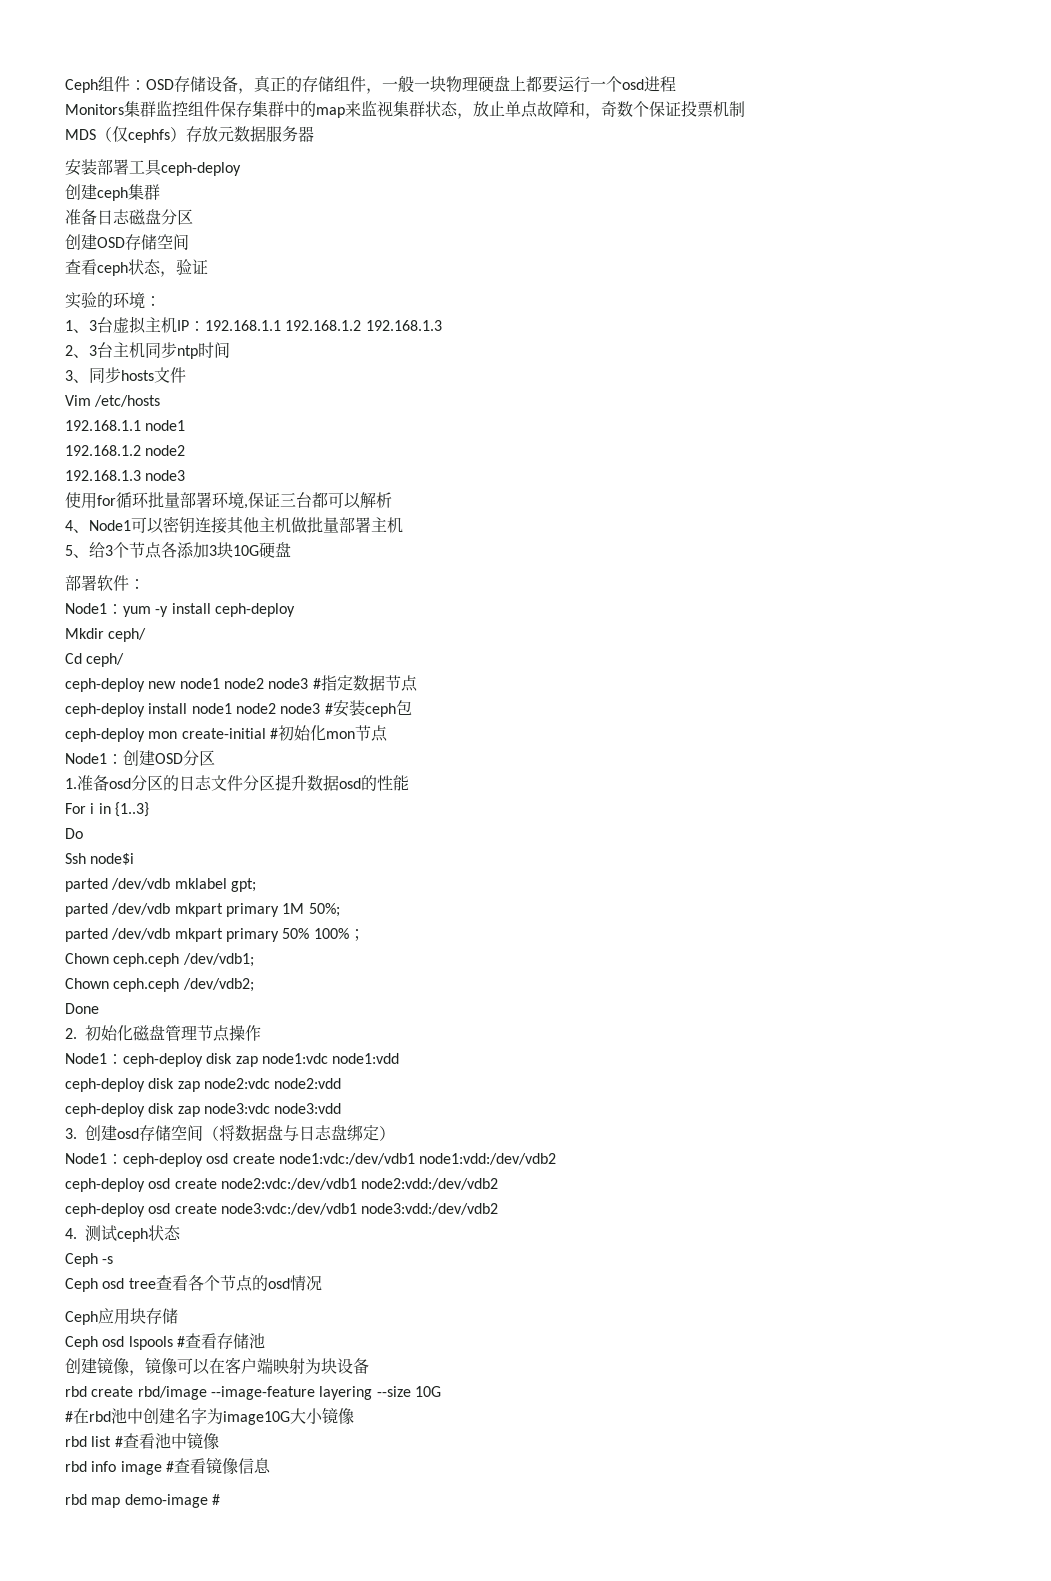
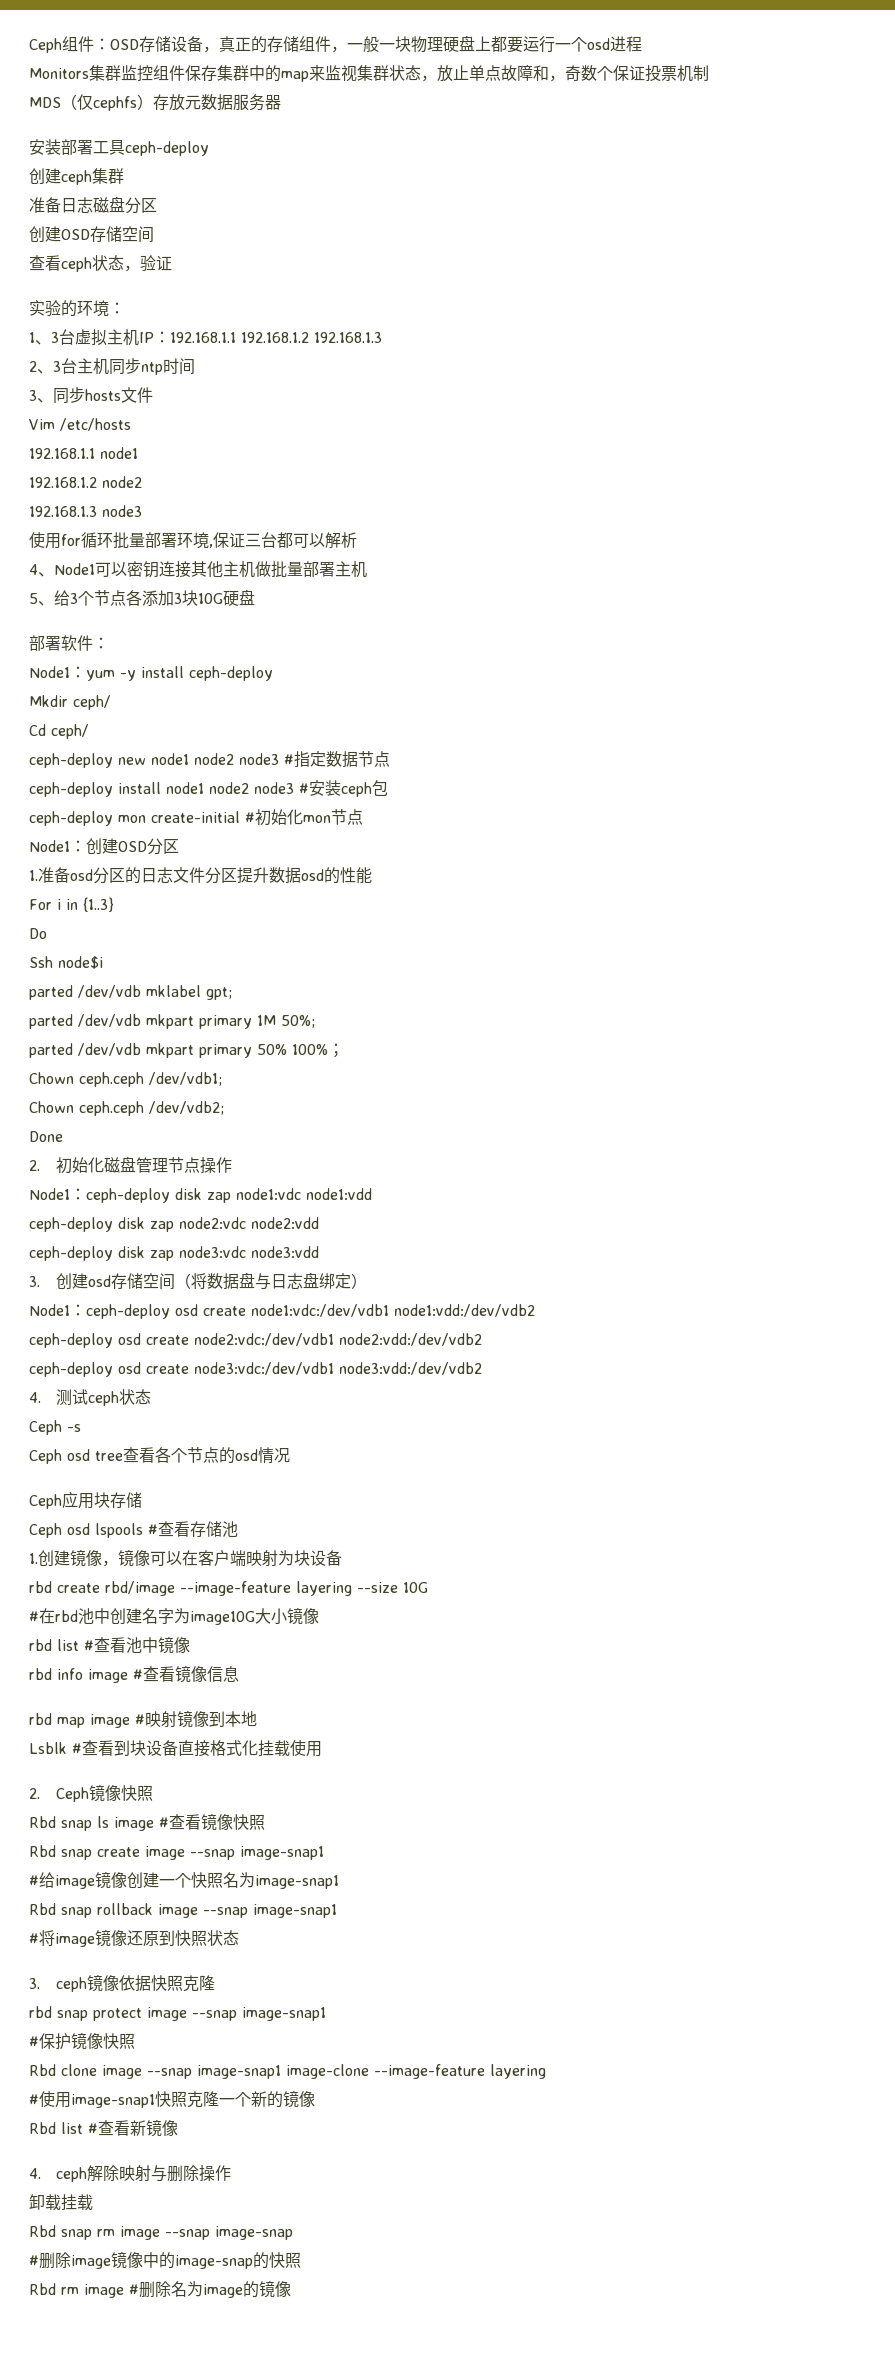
(265, 1341) none -> [29,1553,38,1564] 1.
[124,1494,220,1508] demo-image # -> [90,1710,257,1728] [29,1740,322,1757] [29,1784,154,1802] [29,1813,265,1831] [29,1845,324,1860] [29,1871,339,1889] [29,1903,337,1918] [29,1929,239,1947] [29,1974,216,1992] [29,2006,326,2021] [29,2032,135,2050] [29,2064,546,2079] [29,2090,315,2108] [29,2119,178,2137] [29,2165,232,2182] [29,2194,93,2211] [29,2225,293,2240] [29,2251,301,2269] [29,2280,291,2298] image #映射镜像到本地 // Lsblk #查看到块设备直接格式化挂载使用 // 2. Ceph镜像快照 // Rbd snap ls image #查看镜像快照 // Rbd snap create image --snap image-snap1 // #给image镜像创建一个快照名为image-snap1 // Rbd snap rollback image --snap image-snap1 // #将image镜像还原到快照状态 // 3. ceph镜像依据快照克隆 // rbd snap protect image --snap image-snap1 // #保护镜像快照 // Rbd clone image --snap image-snap1 image-clone --image-feature layering // #使用image-snap1快照克隆一个新的镜像 // Rbd list #查看新镜像 // 4. ceph解除映射与删除操作 // 卸载挂载 // Rbd snap rm image --snap image-snap // #删除image镜像中的image-snap的快照 // Rbd rm image #删除名为image的镜像

